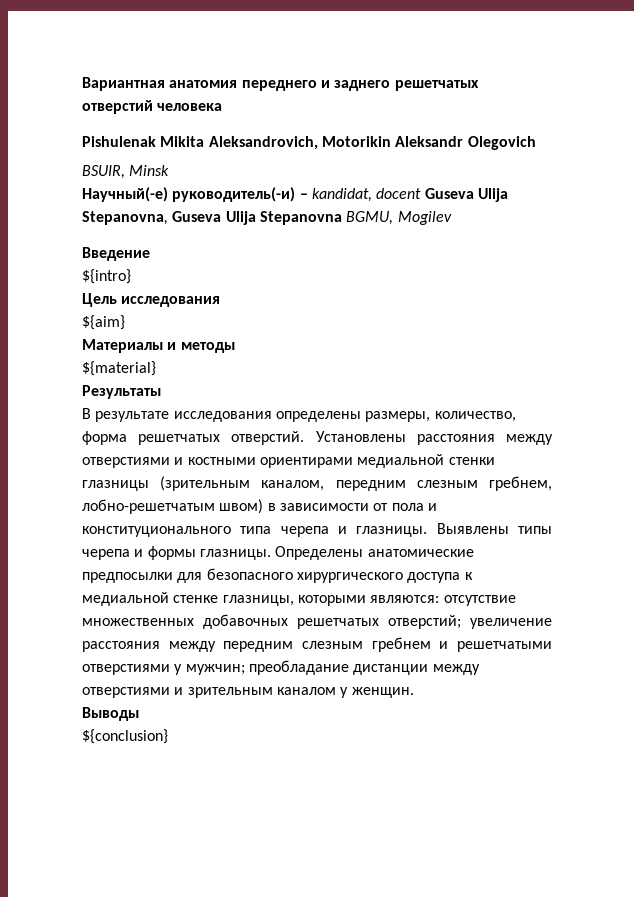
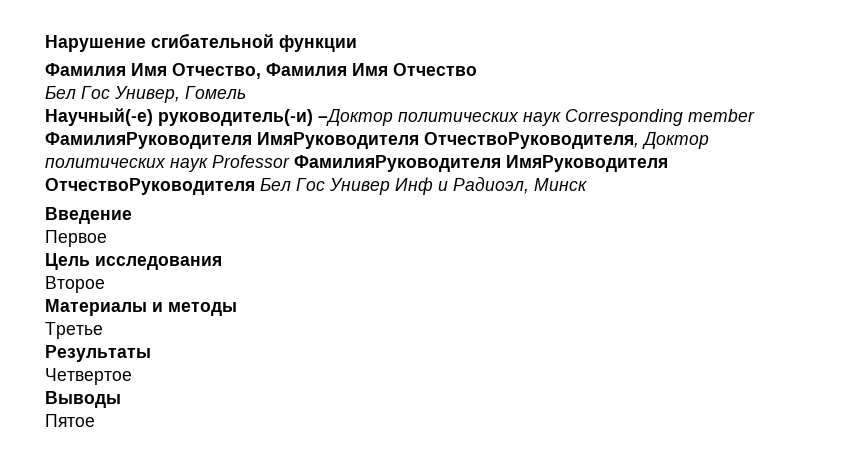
[82,77,479,91] [82,100,223,114] [82,136,536,150] [82,165,170,179] [82,187,508,202] [82,211,452,225] Вариантная анатомия переднего и заднего решетчатых отверстий человека // Pishulenak Mikita Aleksandrovich, Motorikin Aleksandr Olegovich // BSUIR, Minsk // Научный(-е) руководитель(-и) – kandidat, docent Guseva Ulija Stepanovna, Guseva Ulija Stepanovna BGMU, Mogilev -> [45,33,357,52] [45,63,477,79] [45,86,246,103] [45,108,755,126] [45,132,709,149] [45,155,668,172] [45,177,587,195] Нарушение сгибательной функции // Фамилия Имя Отчество, Фамилия Имя Отчество // Бел Гос Универ, Гомель // Научный(-е) руководитель(-и) –Доктор политических наук Corresponding member ФамилияРуководителя ИмяРуководителя ОтчествоРуководителя, Доктор политических наук Professor ФамилияРуководителя ИмяРуководителя ОтчествоРуководителя Бел Гос Универ Инф и Радиоэл, Минск
[82,269,131,284] ${intro} -> [45,230,107,247] Первое
[82,315,125,330] ${aim} -> [45,276,105,293] Второе
[82,361,156,376] ${material} -> [45,322,103,339] Третье
[82,408,516,422] [82,431,553,445] [82,454,495,468] [82,476,552,491] [82,499,437,514] [82,523,552,537] [82,546,474,560] [82,568,473,583] [82,592,516,606] [82,614,552,629] [82,637,553,652] [82,660,480,675] [82,687,414,698] В результате исследования определены размеры, количество, форма решетчатых отверстий. Установлены расстояния между отверстиями и костными ориентирами медиальной стенки глазницы (зрительным каналом, передним слезным гребнем, лобно-решетчатым швом) в зависимости от пола и конституционального типа черепа и глазницы. Выявлены типы черепа и формы глазницы. Определены анатомические предпосылки для безопасного хирургического доступа к медиальной стенке глазницы, которыми являются: отсутствие множественных добавочных решетчатых отверстий; увеличение расстояния между передним слезным гребнем и решетчатыми отверстиями у мужчин; преобладание дистанции между отверстиями и зрительным каналом у женщин. -> [45,368,132,385] Четвертое
[82,729,168,744] ${conclusion} -> [45,414,95,427] Пятое

